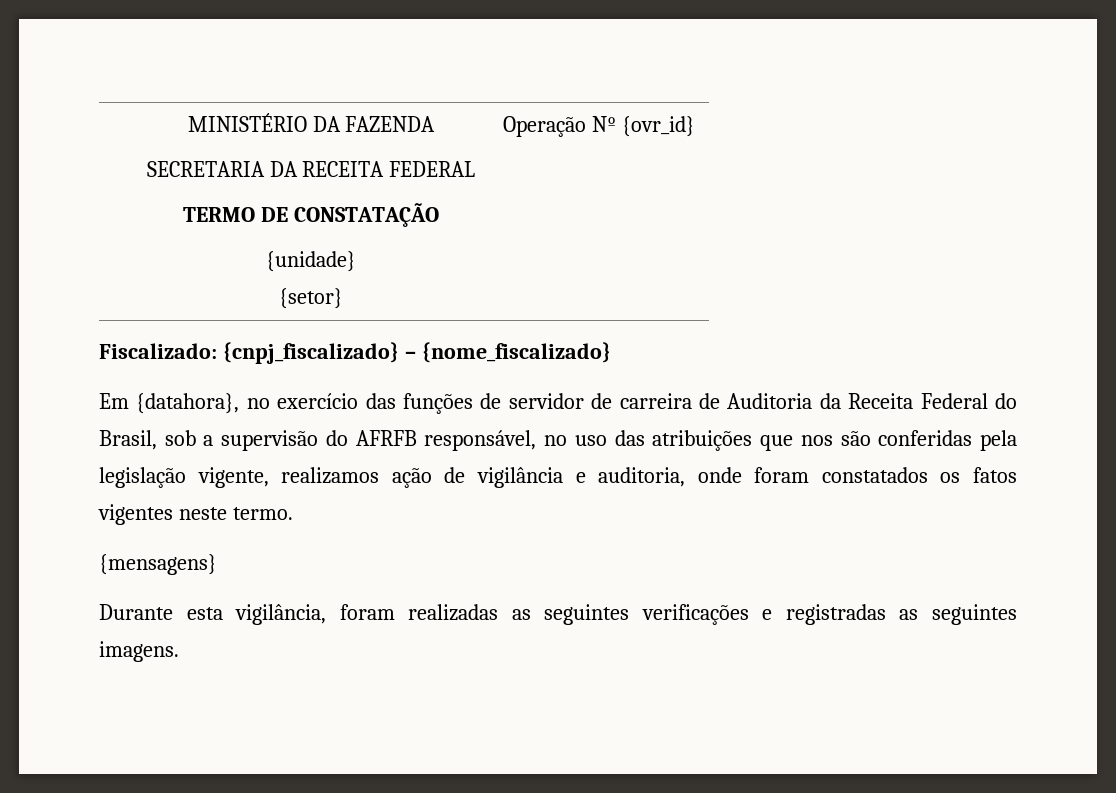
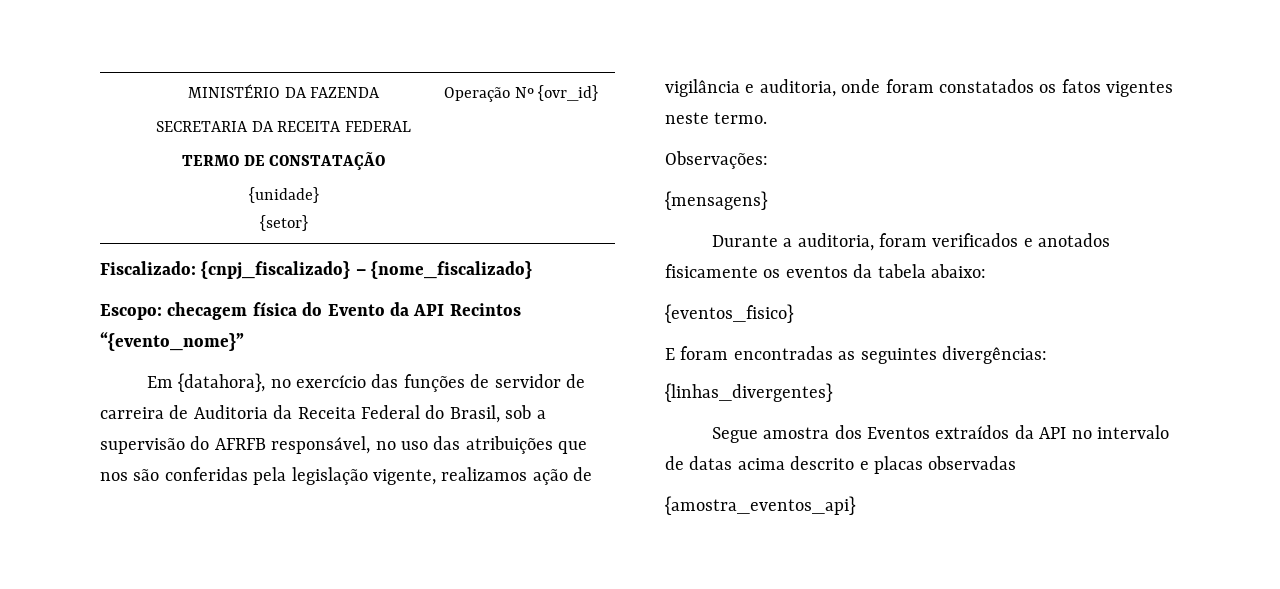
(611, 352) none -> [100,302,521,320] [100,332,244,351] // Escopo: checagem física do Evento da API Recintos “{evento_nome}”
(293, 513) none -> [665,151,768,169] // Observações:
[186,604,1017,625] [99,641,179,662] esta vigilância, foram realizadas as seguintes verificações e registradas as seguintes imagens. -> [783,233,1111,251] [665,264,986,278] [665,304,794,323] [665,346,1047,364] [665,383,833,402] [711,425,1169,443] [665,456,1017,474] [665,496,856,515] a auditoria, foram verificados e anotados fisicamente os eventos da tabela abaixo: // {eventos_fisico} // E foram encontradas as seguintes divergências: // {linhas_divergentes} // Segue amostra dos Eventos extraídos da API no intervalo de datas acima descrito e placas observadas // {amostra_eventos_api}

